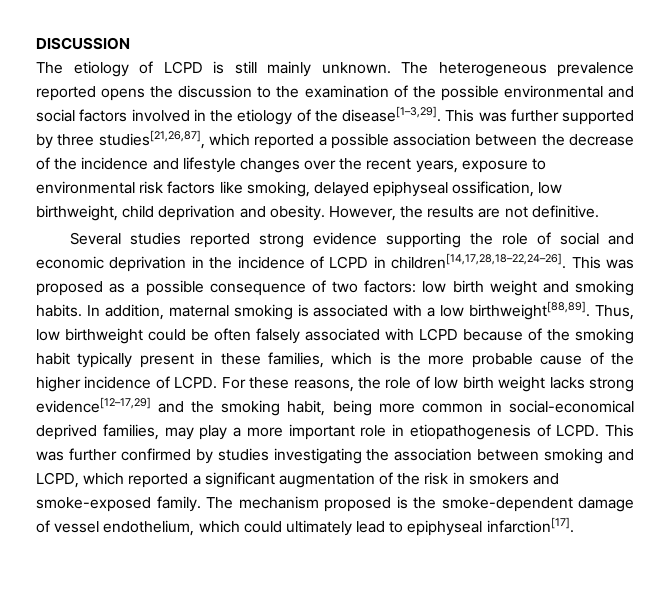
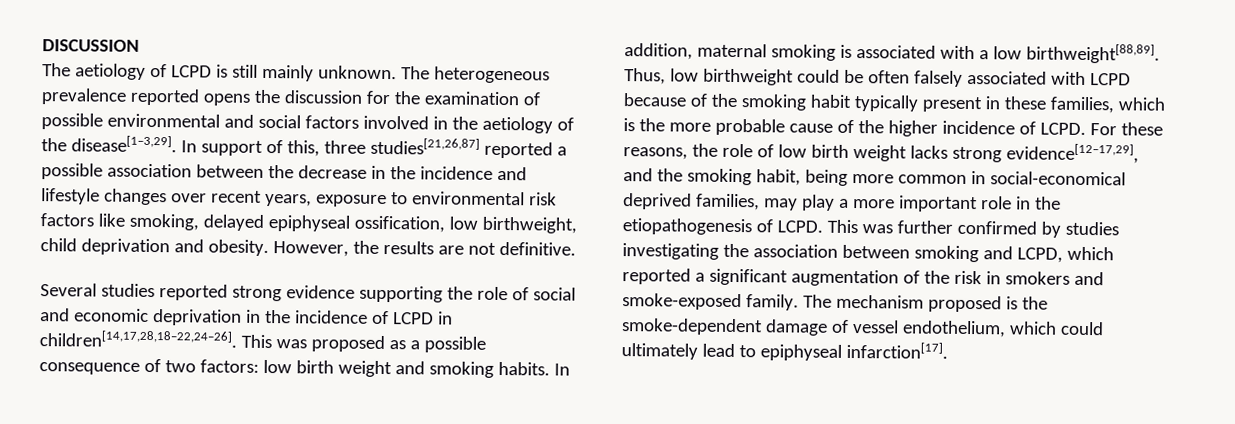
[73,61,129,77] etiology -> [74,63,146,80] aetiology
[257,86,272,98] to -> [365,90,391,105] for
[412,86,436,98] the -> (541, 99) none
[237,109,293,125] etiology -> [481,116,553,134] aetiology
[445,109,634,125] [36,130,250,149] This was further supported by three studies[21,26,87], which -> [180,137,480,157] In support of this, three studies[21,26,87]
[36,157,50,170] of -> [370,165,386,180] in
[339,158,363,170] the -> (207, 198) none
[36,397,151,413] evidence[12–17,29] -> [1005,143,1139,164] evidence[12–17,29],
(404, 430) none -> [1034,196,1061,210] the

